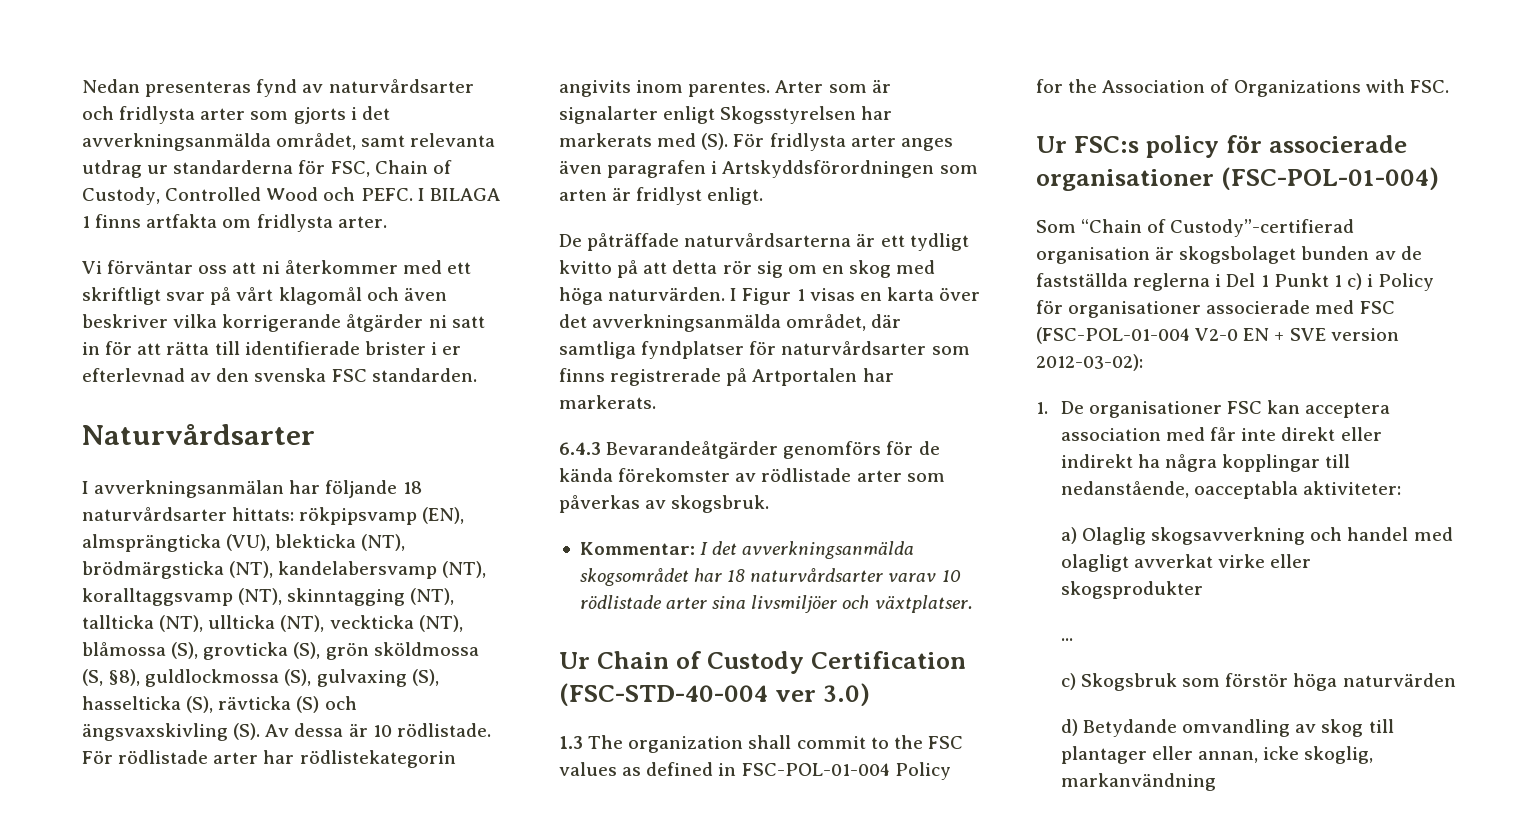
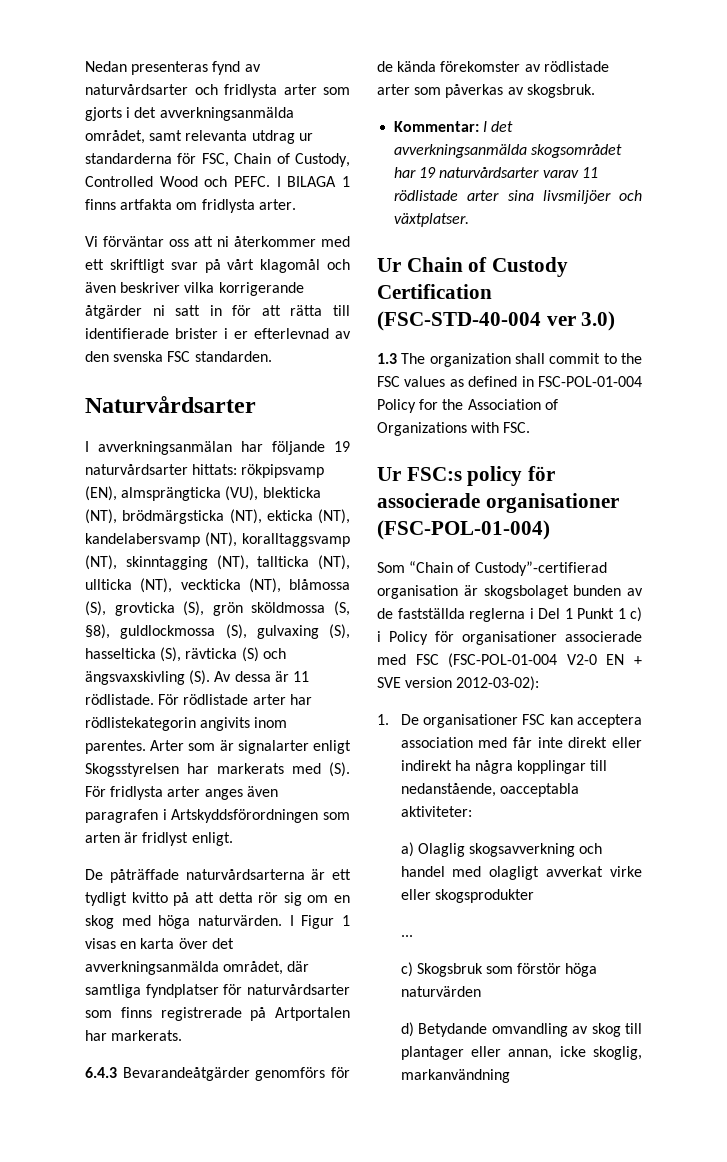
[402,481,422,494] 18 -> [334,441,350,452] 19
(274, 569) none -> [266,509,350,524] ekticka (NT),
[372,725,392,737] 10 -> [292,671,309,682] 11
[727,569,746,582] 18 -> [419,167,437,178] 19
[941,570,961,582] 10 -> [581,167,598,178] 11

